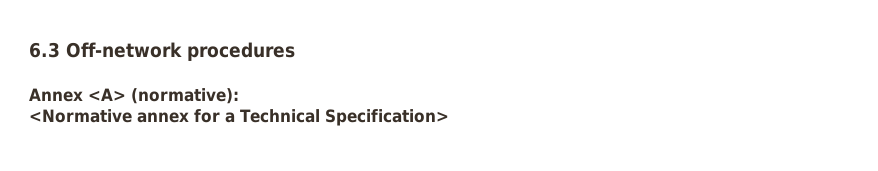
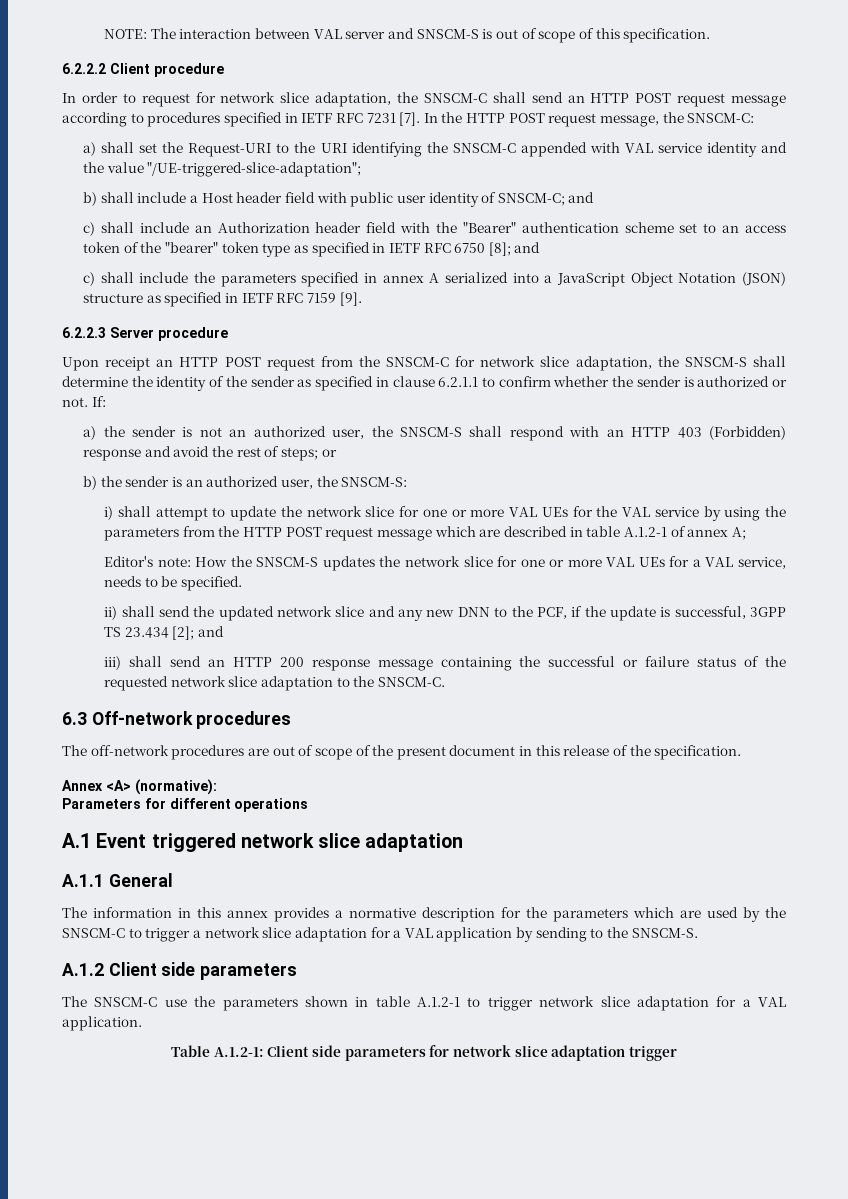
[29,42,295,61] [29,88,239,104] [29,109,449,126] 6.3 Off-network procedures // Annex <A> (normative): // <Normative annex for a Technical Specification> -> [104,28,711,43] [62,63,224,77] [62,92,786,107] [62,112,755,127] [83,142,787,157] [83,162,362,177] [83,192,595,207] [83,222,786,236] [83,242,541,257] [83,272,786,287] [83,292,362,307] [62,327,228,341] [62,356,786,371] [62,376,787,391] [62,396,106,407] [83,426,786,441] [83,446,337,461] [83,476,408,490] [104,506,786,521] [104,526,746,541] [104,556,786,571] [104,576,243,591] [104,606,787,621] [104,626,225,640] [104,656,787,671] [104,676,446,691] [62,711,292,729] [62,745,742,760] [62,779,217,795] [62,798,309,812] [62,833,464,852] [62,873,173,887] [62,907,786,922] [62,927,698,942] [62,962,298,980] [62,996,786,1011] [62,1016,142,1031] [171,1045,677,1061] NOTE: The interaction between VAL server and SNSCM-S is out of scope of this specification. // 6.2.2.2 Client procedure // In order to request for network slice adaptation, the SNSCM-C shall send an HTTP POST request message according to procedures specified in IETF RFC 7231 [7]. In the HTTP POST request message, the SNSCM-C: // a) shall set the Request-URI to the URI identifying the SNSCM-C appended with VAL service identity and the value "/UE-triggered-slice-adaptation"; // b) shall include a Host header field with public user identity of SNSCM-C; and // c) shall include an Authorization header field with the "Bearer" authentication scheme set to an access token of the "bearer" token type as specified in IETF RFC 6750 [8]; and // c) shall include the parameters specified in annex A serialized into a JavaScript Object Notation (JSON) structure as specified in IETF RFC 7159 [9]. // 6.2.2.3 Server procedure // Upon receipt an HTTP POST request from the SNSCM-C for network slice adaptation, the SNSCM-S shall determine the identity of the sender as specified in clause 6.2.1.1 to confirm whether the sender is authorized or not. If: // a) the sender is not an authorized user, the SNSCM-S shall respond with an HTTP 403 (Forbidden) response and avoid the rest of steps; or // b) the sender is an authorized user, the SNSCM-S: // i) shall attempt to update the network slice for one or more VAL UEs for the VAL service by using the parameters from the HTTP POST request message which are described in table A.1.2-1 of annex A; // Editor's note: How the SNSCM-S updates the network slice for one or more VAL UEs for a VAL service, needs to be specified. // ii) shall send the updated network slice and any new DNN to the PCF, if the update is successful, 3GPP TS 23.434 [2]; and // iii) shall send an HTTP 200 response message containing the successful or failure status of the requested network slice adaptation to the SNSCM-C. // 6.3 Off-network procedures // The off-network procedures are out of scope of the present document in this release of the specification. // Annex <A> (normative): // Parameters for different operations // A.1 Event triggered network slice adaptation // A.1.1 General // The information in this annex provides a normative description for the parameters which are used by the SNSCM-C to trigger a network slice adaptation for a VAL application by sending to the SNSCM-S. // A.1.2 Client side parameters // The SNSCM-C use the parameters shown in table A.1.2-1 to trigger network slice adaptation for a VAL application. // Table A.1.2-1: Client side parameters for network slice adaptation trigger

